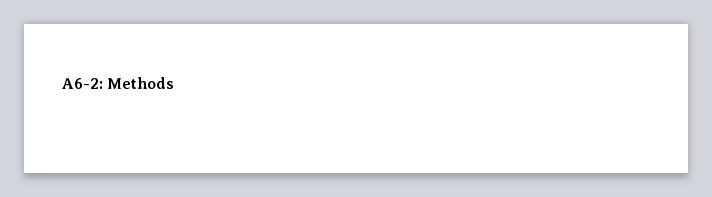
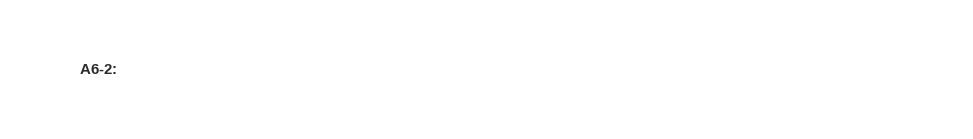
[107,77,175,89] Methods -> (117, 69) none

